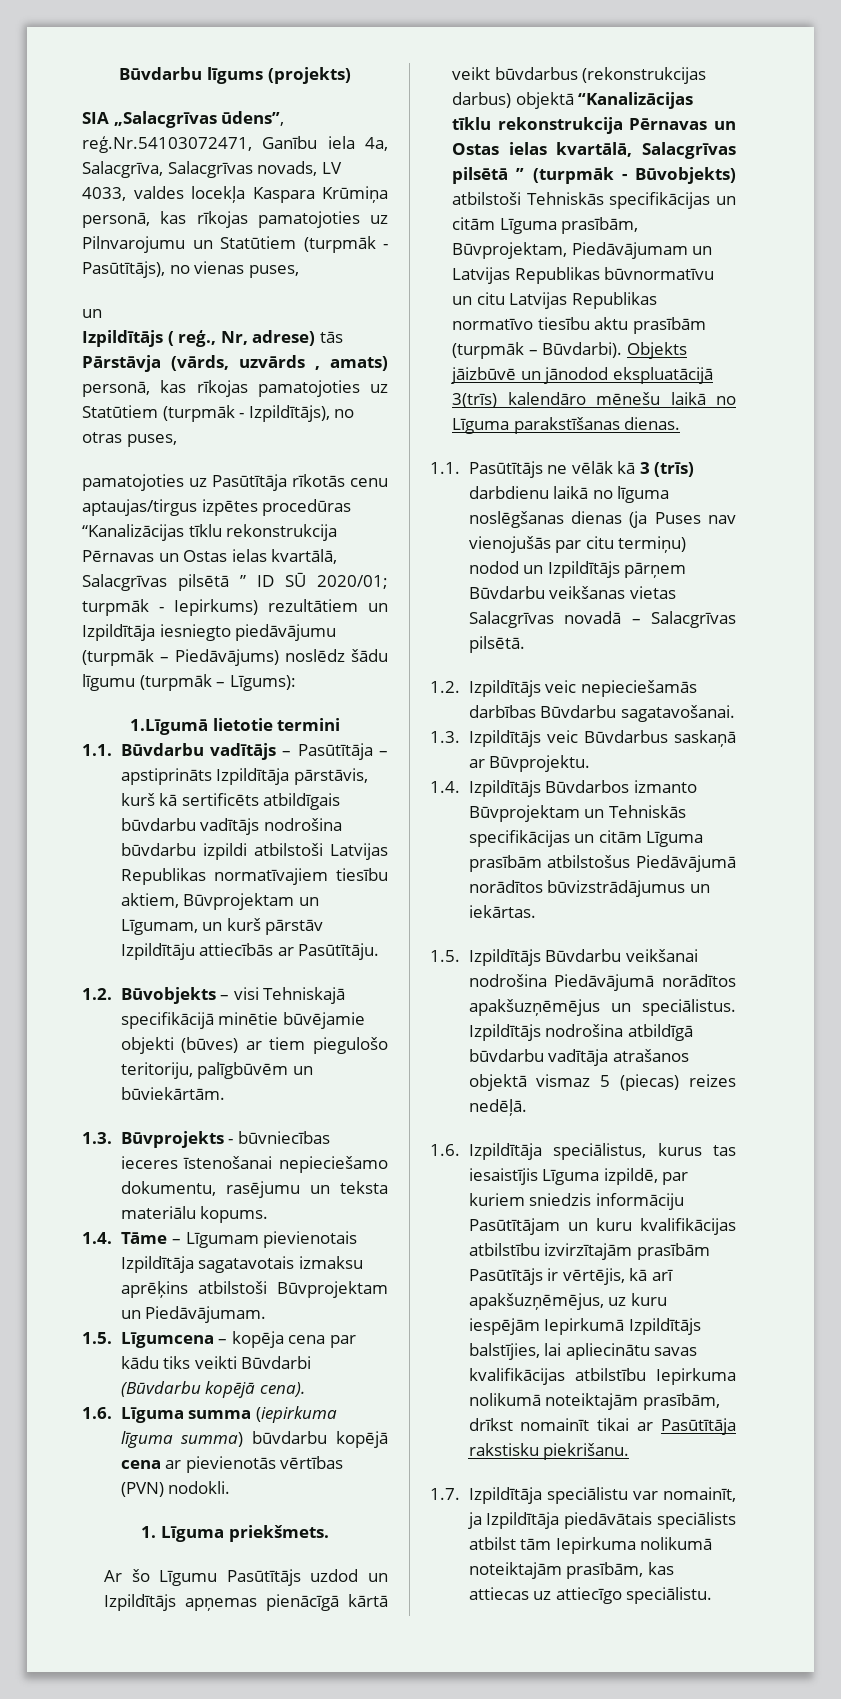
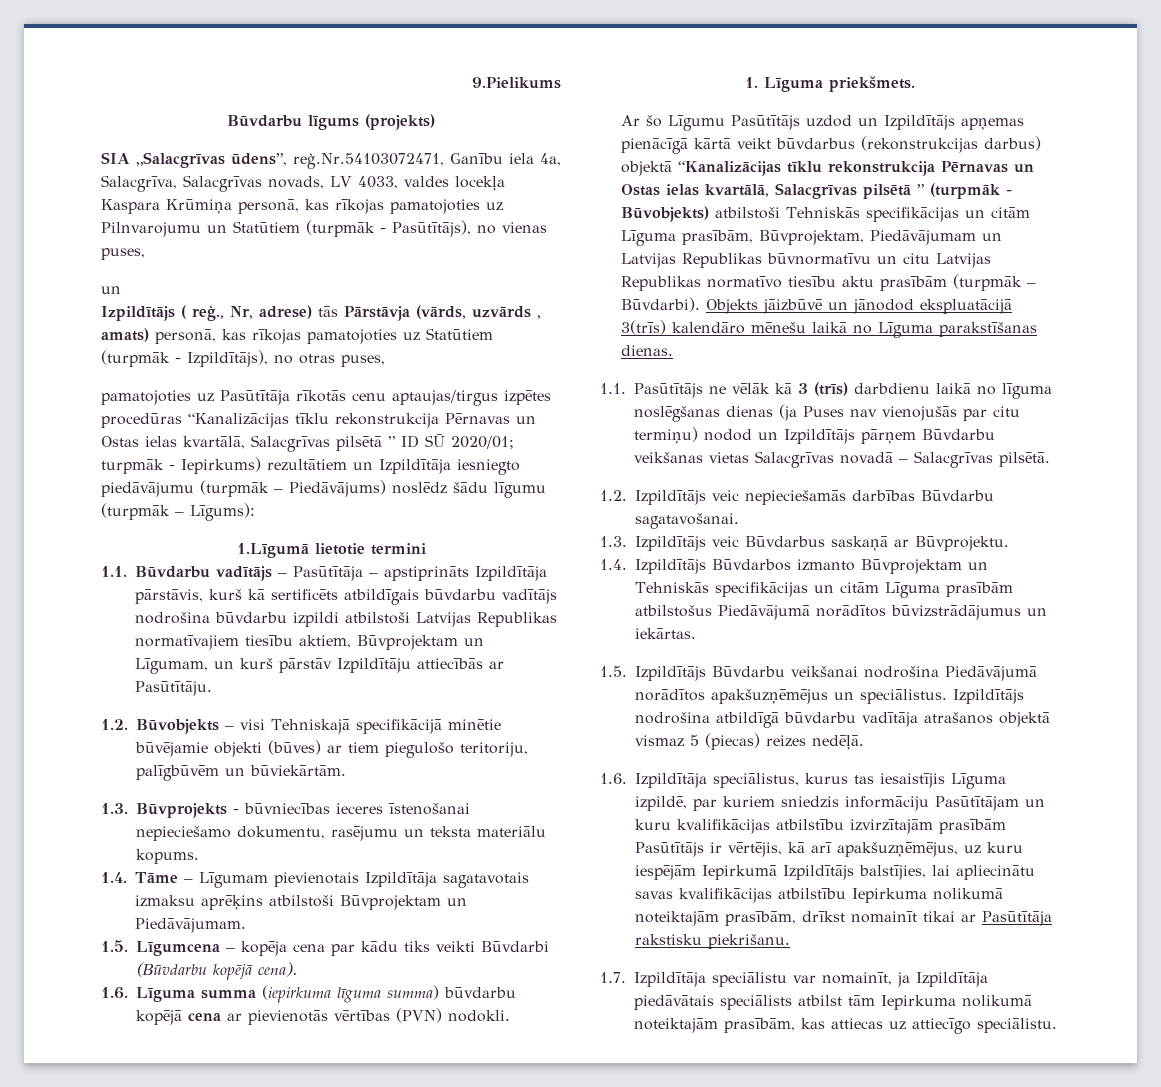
(119, 73) none -> [472,77,561,89] 9.Pielikums //

